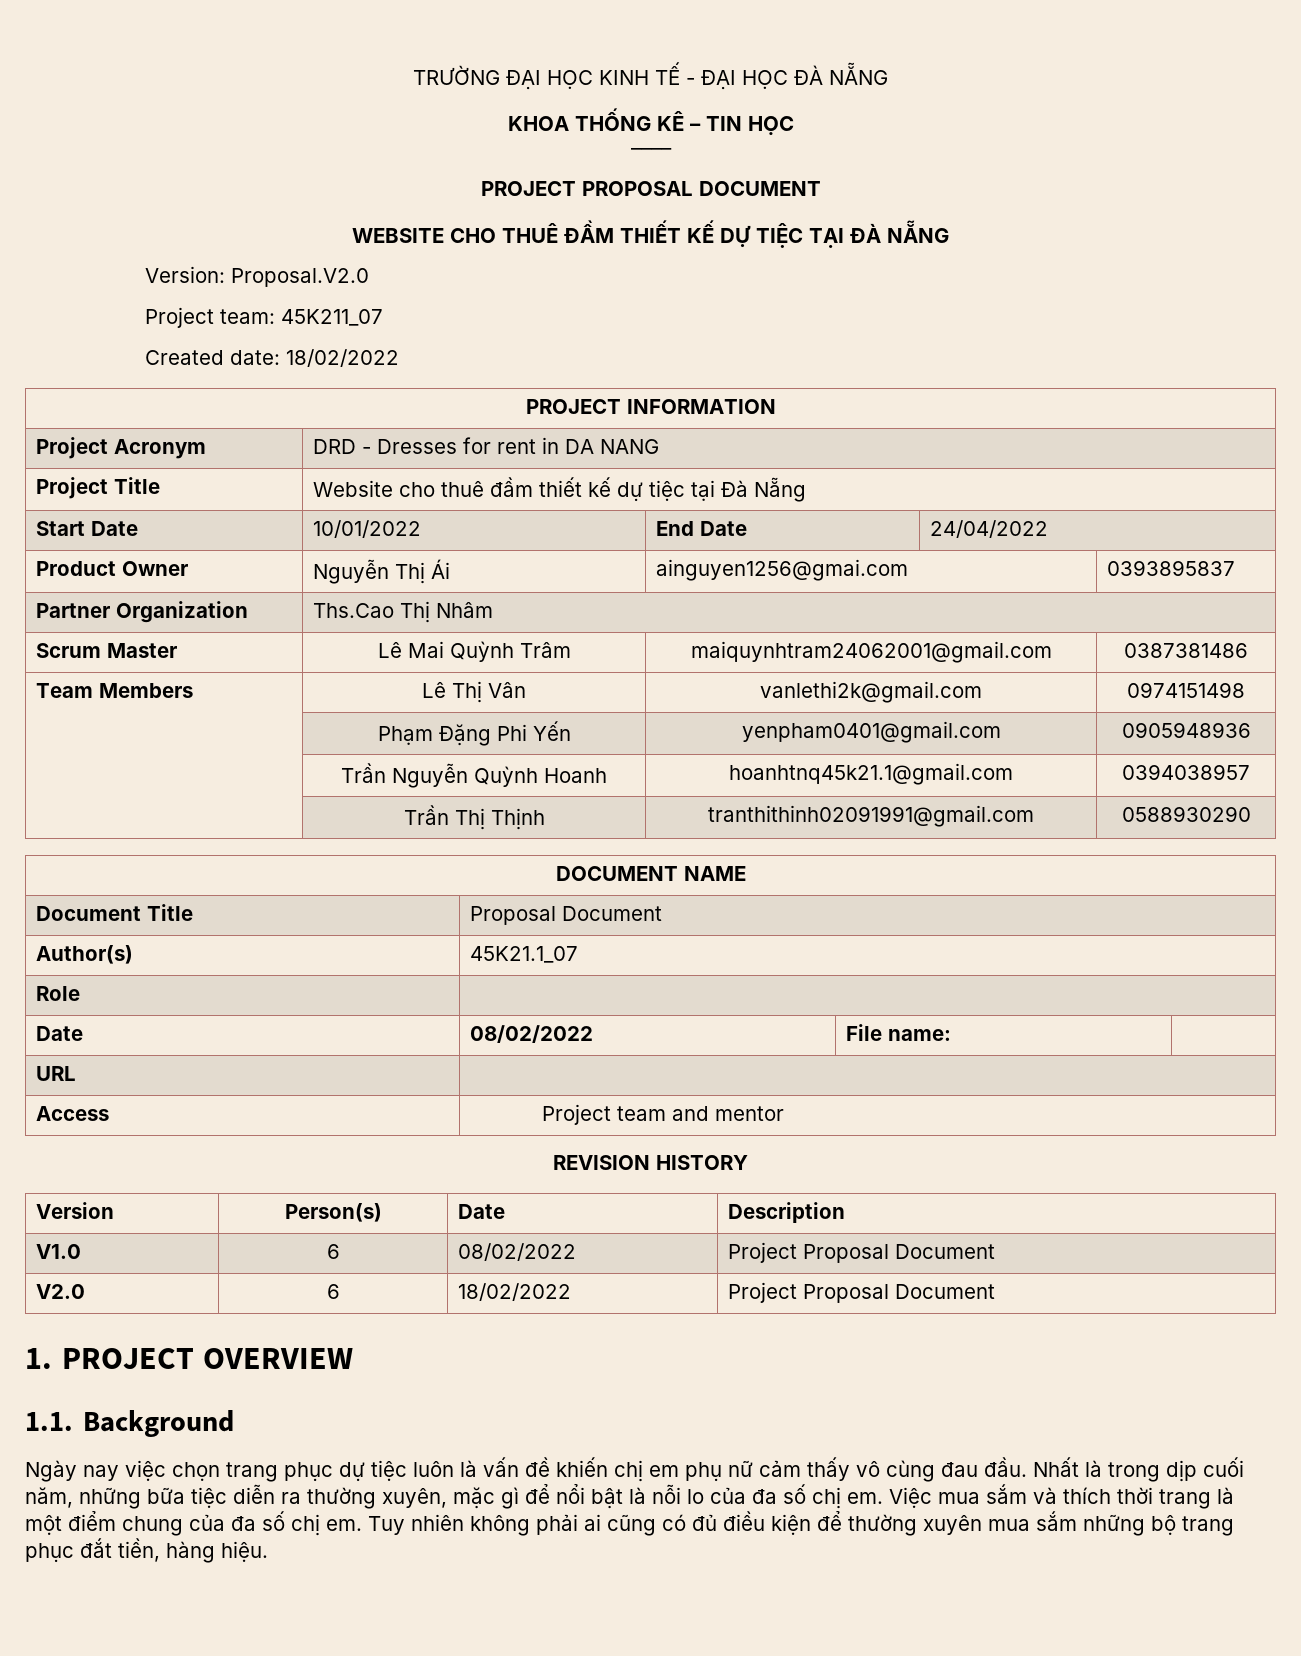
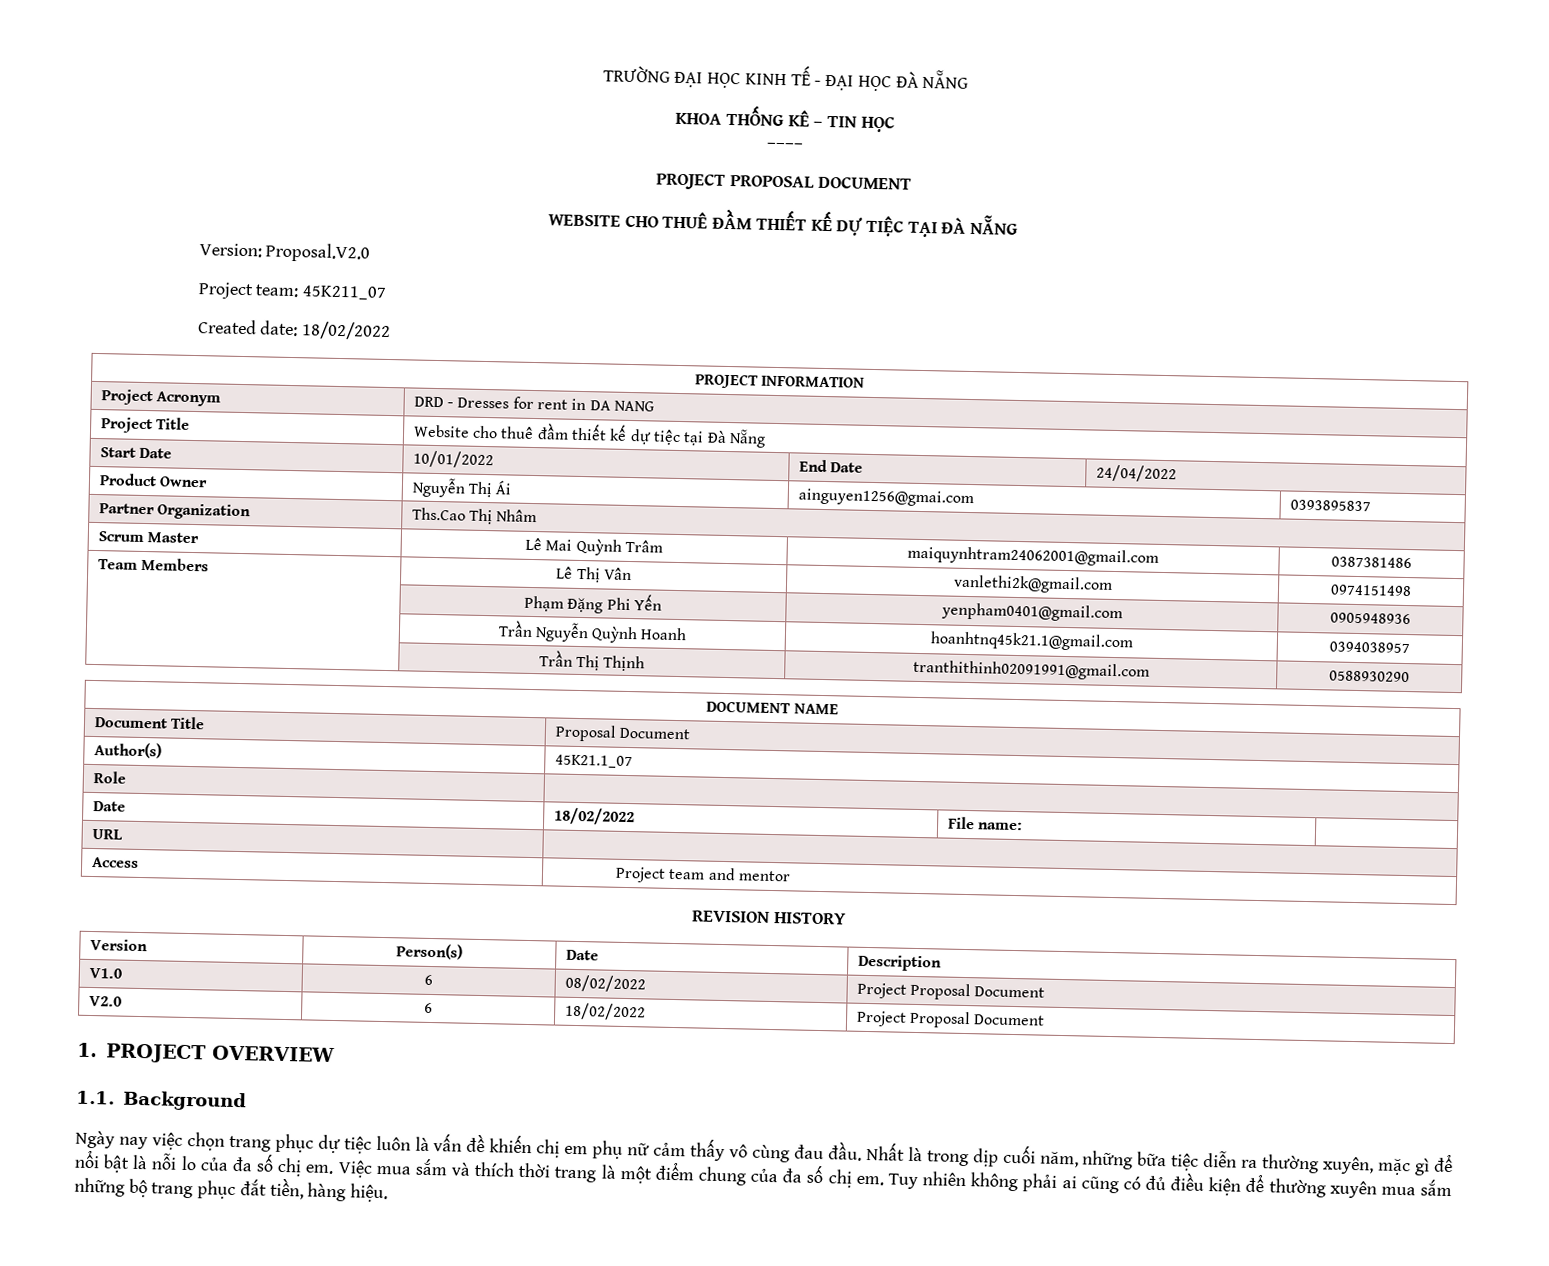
[470,1025,594,1043] 08/02/2022 -> [553,807,635,826] 18/02/2022

